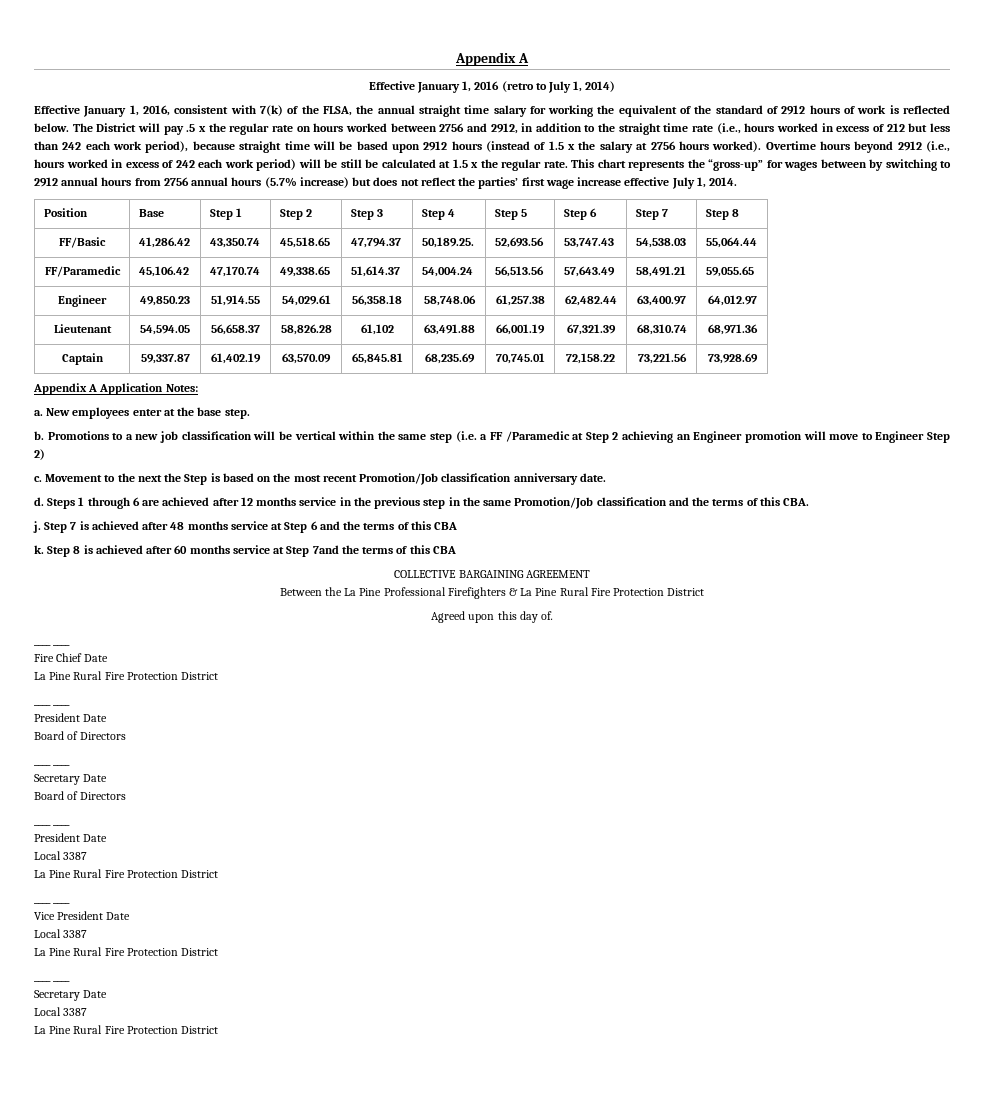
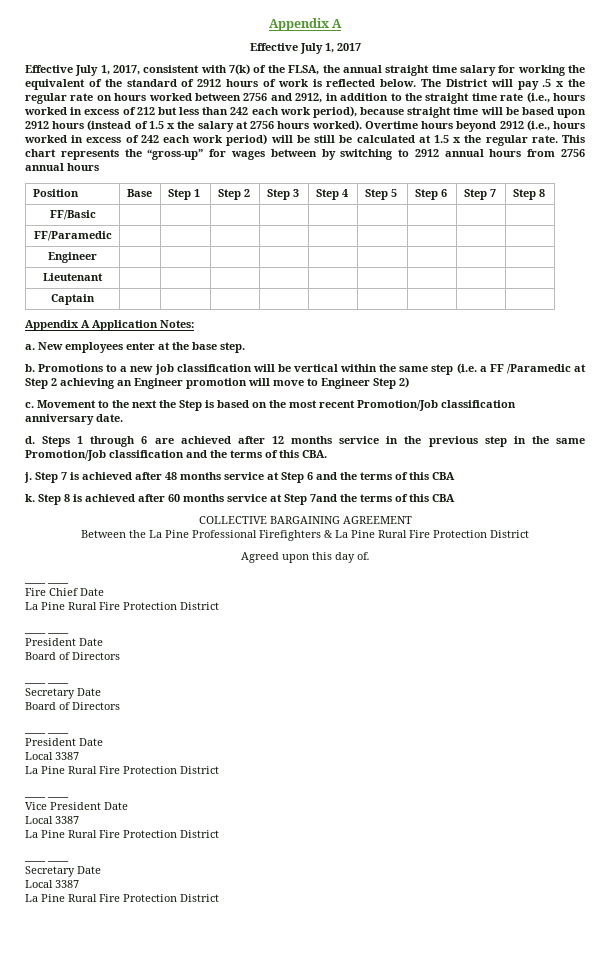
[416,81,616,93] [34,105,170,117] January 1, 2016 (retro to July 1, 2014) // Effective January 1, 2016, -> [299,43,361,54] [25,65,141,76] July 1, 2017 // Effective July 1, 2017,
[264,177,738,189] (5.7% increase) but does not reflect the parties’ first wage increase effective July 1, 2014. -> (99, 167) none
[138,237,190,248] [209,238,260,248] [279,237,330,248] [350,238,401,248] [421,237,474,248] [494,237,544,248] [563,238,614,248] [635,238,686,248] [705,237,757,248] [44,266,121,277] [138,266,189,277] [209,266,260,277] [279,266,330,277] [350,266,400,277] [421,267,473,277] [494,266,544,277] [563,266,615,277] [635,266,686,277] [705,266,754,277] [58,295,107,307] [140,296,190,306] [211,295,260,306] [281,295,331,306] [352,295,402,306] [423,295,476,306] [495,295,545,306] [564,295,617,306] [637,295,686,306] [707,295,757,306] [53,324,112,333] [140,325,190,335] [211,324,260,335] [280,324,332,335] [360,324,394,335] [423,324,475,335] [496,324,545,335] [566,324,616,335] [636,324,687,335] [707,324,758,335] [61,353,104,365] [140,354,190,364] [211,353,261,364] [282,353,331,364] [351,353,403,364] [424,353,475,364] [495,353,545,364] [566,353,615,364] [637,353,687,364] [707,353,758,364] 41,286.42 | 43,350.74 | 45,518.65 | 47,794.37 | 50,189.25. | 52,693.56 | 53,747.43 | 54,538.03 | 55,064.44 // FF/Paramedic | 45,106.42 | 47,170.74 | 49,338.65 | 51,614.37 | 54,004.24 | 56,513.56 | 57,643.49 | 58,491.21 | 59,055.65 // Engineer | 49,850.23 | 51,914.55 | 54,029.61 | 56,358.18 | 58,748.06 | 61,257.38 | 62,482.44 | 63,400.97 | 64,012.97 // Lieutenant | 54,594.05 | 56,658.37 | 58,826.28 | 61,102 | 63,491.88 | 66,001.19 | 67,321.39 | 68,310.74 | 68,971.36 // Captain | 59,337.87 | 61,402.19 | 63,570.09 | 65,845.81 | 68,235.69 | 70,745.01 | 72,158.22 | 73,221.56 | 73,928.69 -> [33,231,112,241] [48,252,97,263] [43,273,103,281] [51,294,95,305] | | | | | | | | // FF/Paramedic | | | | | | | | | // Engineer | | | | | | | | | // Lieutenant | | | | | | | | | // Captain | | | | | | | | |

